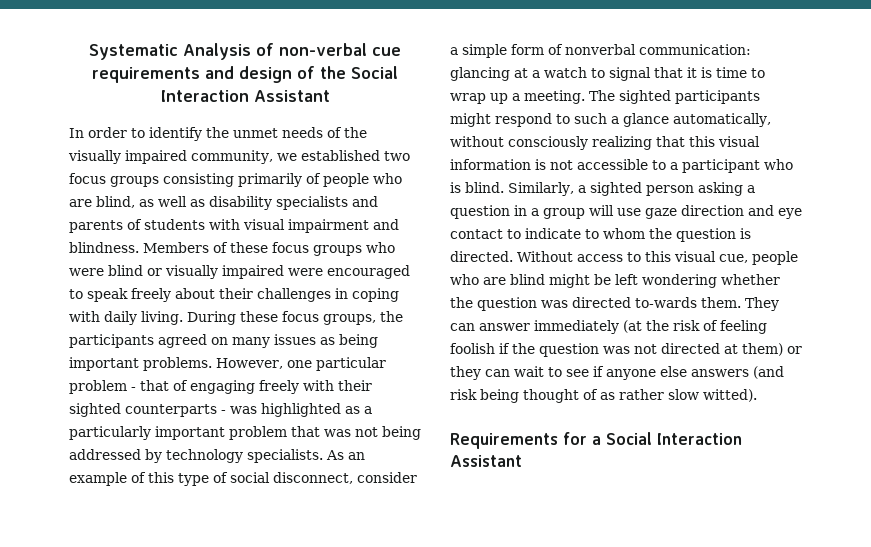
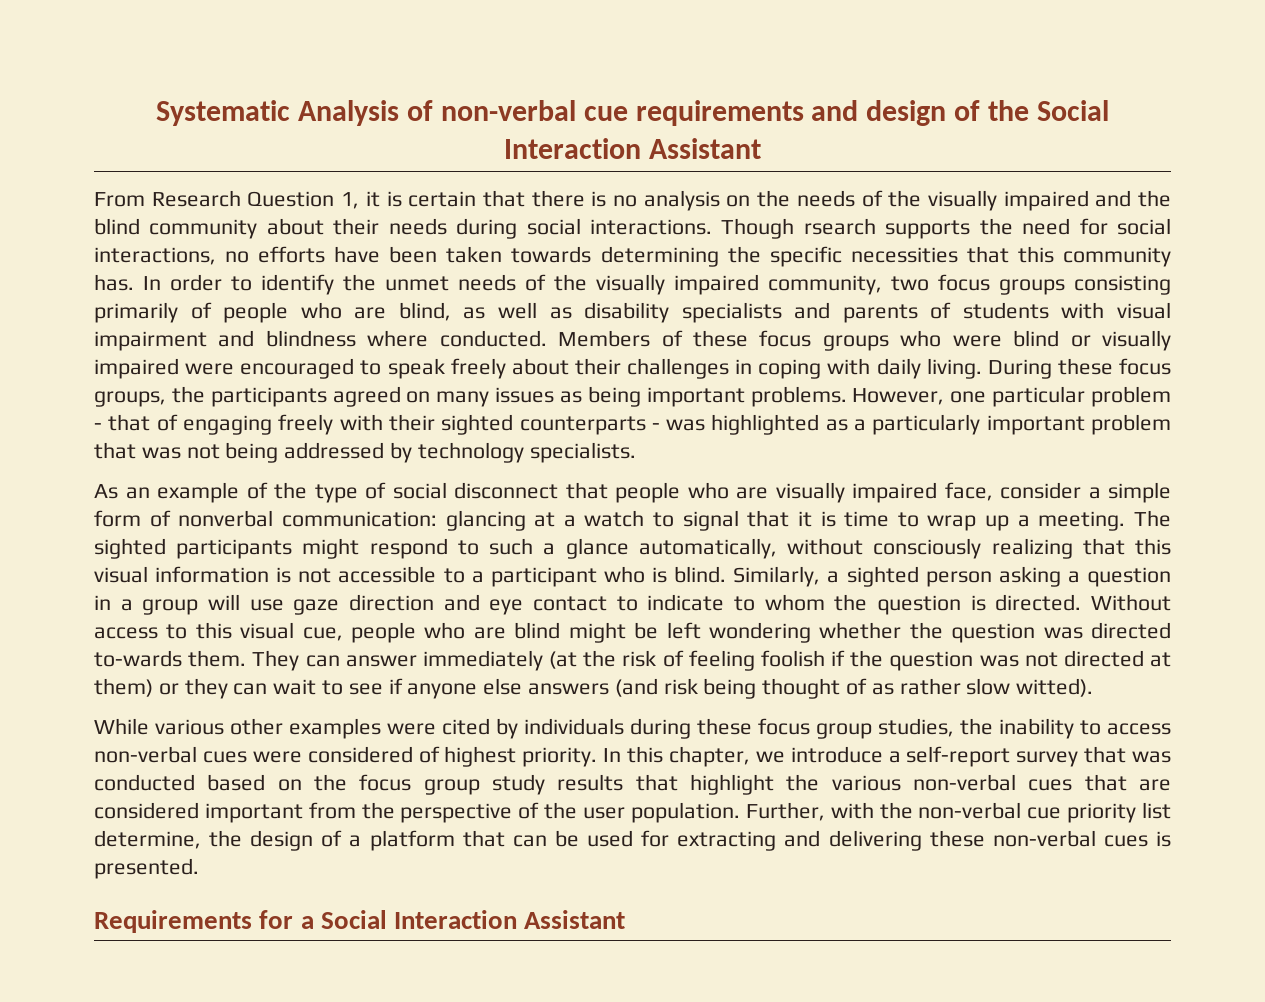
(330, 96) none -> [94,190,1172,211] [94,218,1172,239] [94,246,1171,267] [94,274,134,291] From Research Question 1, it is certain that there is no analysis on the needs of the visually impaired and the blind community about their needs during social interactions. Though rsearch supports the need for social interactions, no efforts have been taken towards determining the specific necessities that this community has.
[276,150,380,161] we established -> (882, 285) none
[69,242,139,253] blindness. -> [265,330,547,347] blindness where conducted.
(323, 456) none -> (636, 452) //
[148,472,174,483] this -> [274,482,307,499] the
[273,472,353,484] disconnect, -> [454,482,993,503] disconnect that people who are visually impaired face,
(757, 395) none -> [94,718,1171,739] [94,746,1171,767] [94,774,1172,795] [94,802,1171,823] [94,830,1171,851] [94,858,199,879] // While various other examples were cited by individuals during these focus group studies, the inability to access non-verbal cues were considered of highest priority. In this chapter, we introduce a self-report survey that was conducted based on the focus group study results that highlight the various non-verbal cues that are considered important from the perspective of the user population. Further, with the non-verbal cue priority list determine, the design of a platform that can be used for extracting and delivering these non-verbal cues is presented.

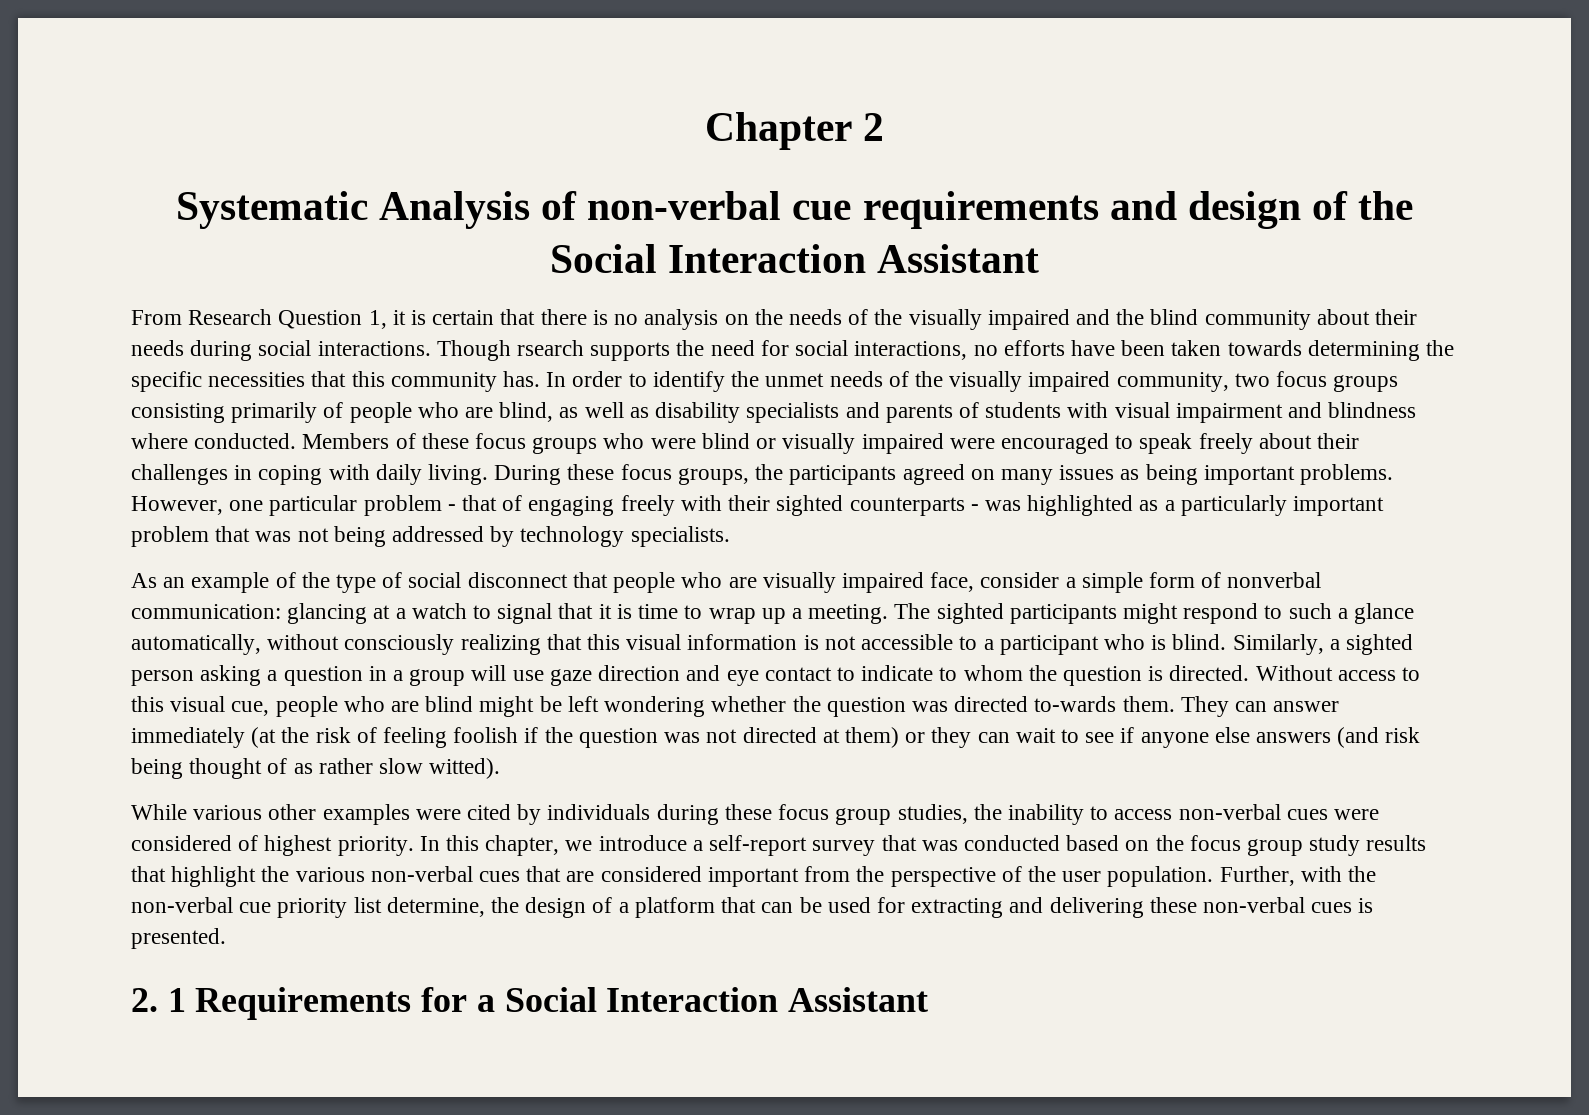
(155, 113) none -> [704,112,885,150] Chapter 2 //
(199, 868) none -> [131,988,186,1012] 2. 1

